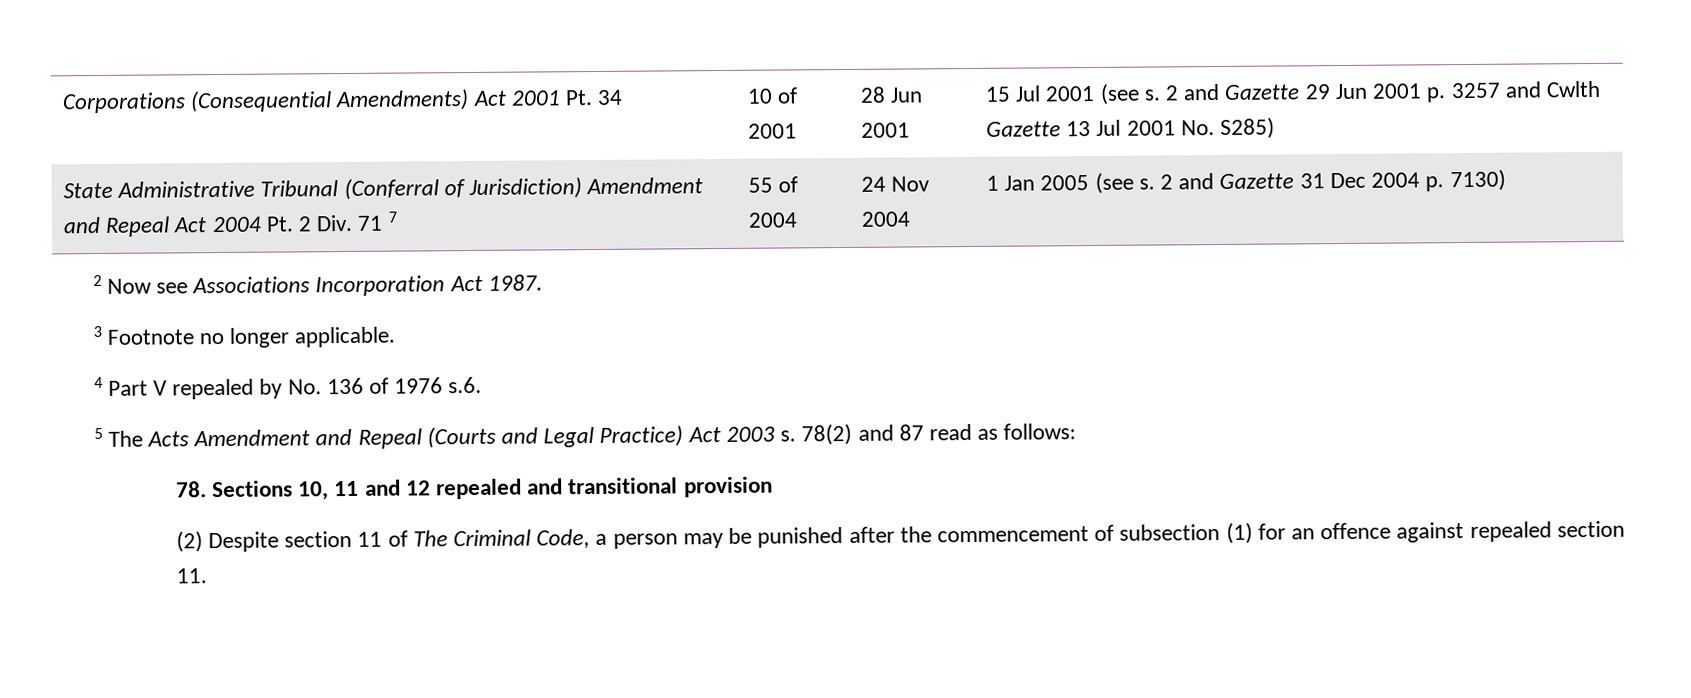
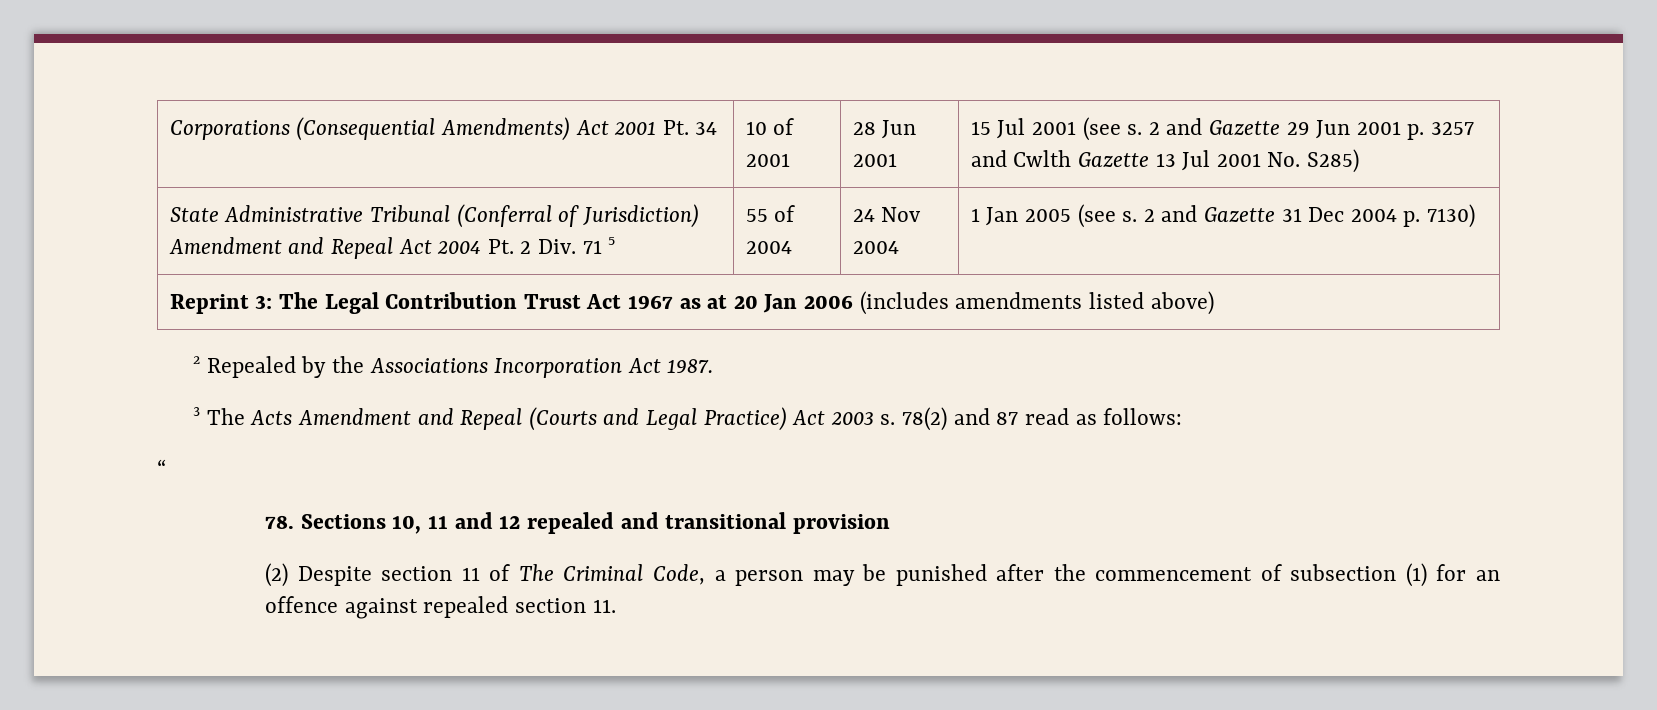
[387,211,397,223] 7 -> [608,237,616,245] 5
[92,274,189,294] // 2 Now see -> [169,291,1214,315] [193,356,364,378] // Reprint 3: The Legal Contribution Trust Act 1967 as at 20 Jan 2006 (includes amendments listed above) // 2 Repealed by the
[106,326,396,348] [93,376,483,400] [93,427,103,440] Footnote no longer applicable. // 4 Part V repealed by No. 136 of 1976 s.6. // 5 -> (201, 411) none
(1077, 431) none -> [157,459,166,477] // “

